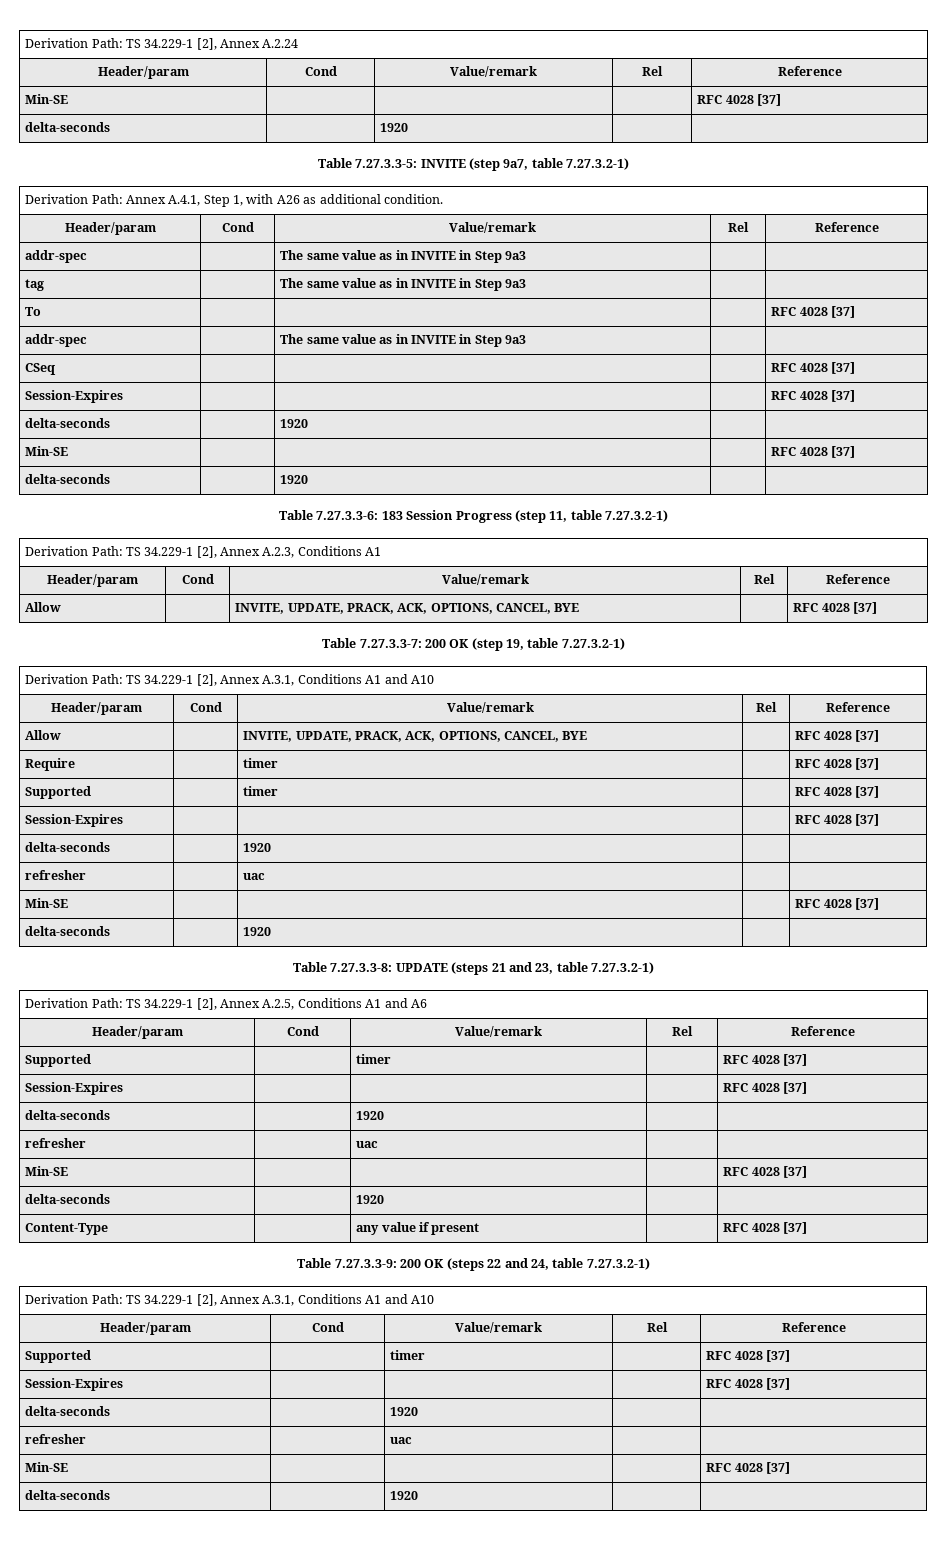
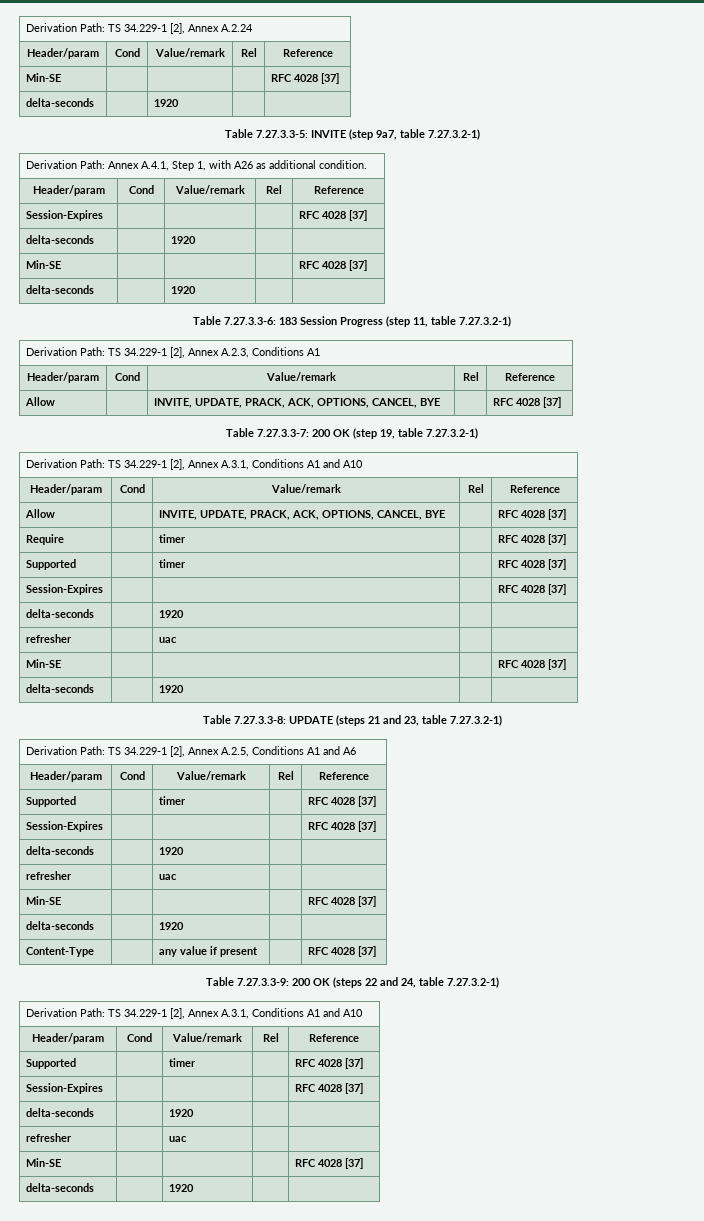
[25,250,88,263] [280,250,527,263] [25,279,45,291] [280,278,527,291] [25,307,42,316] [771,306,855,318] [25,334,88,347] [280,334,527,347] [25,363,57,375] [771,362,855,374] // addr-spec | | The same value as in INVITE in Step 9a3 | | // tag | | The same value as in INVITE in Step 9a3 | | // To | | | | RFC 4028 [37] // addr-spec | | The same value as in INVITE in Step 9a3 | | // CSeq | | | | RFC 4028 [37] -> (364, 190) none

